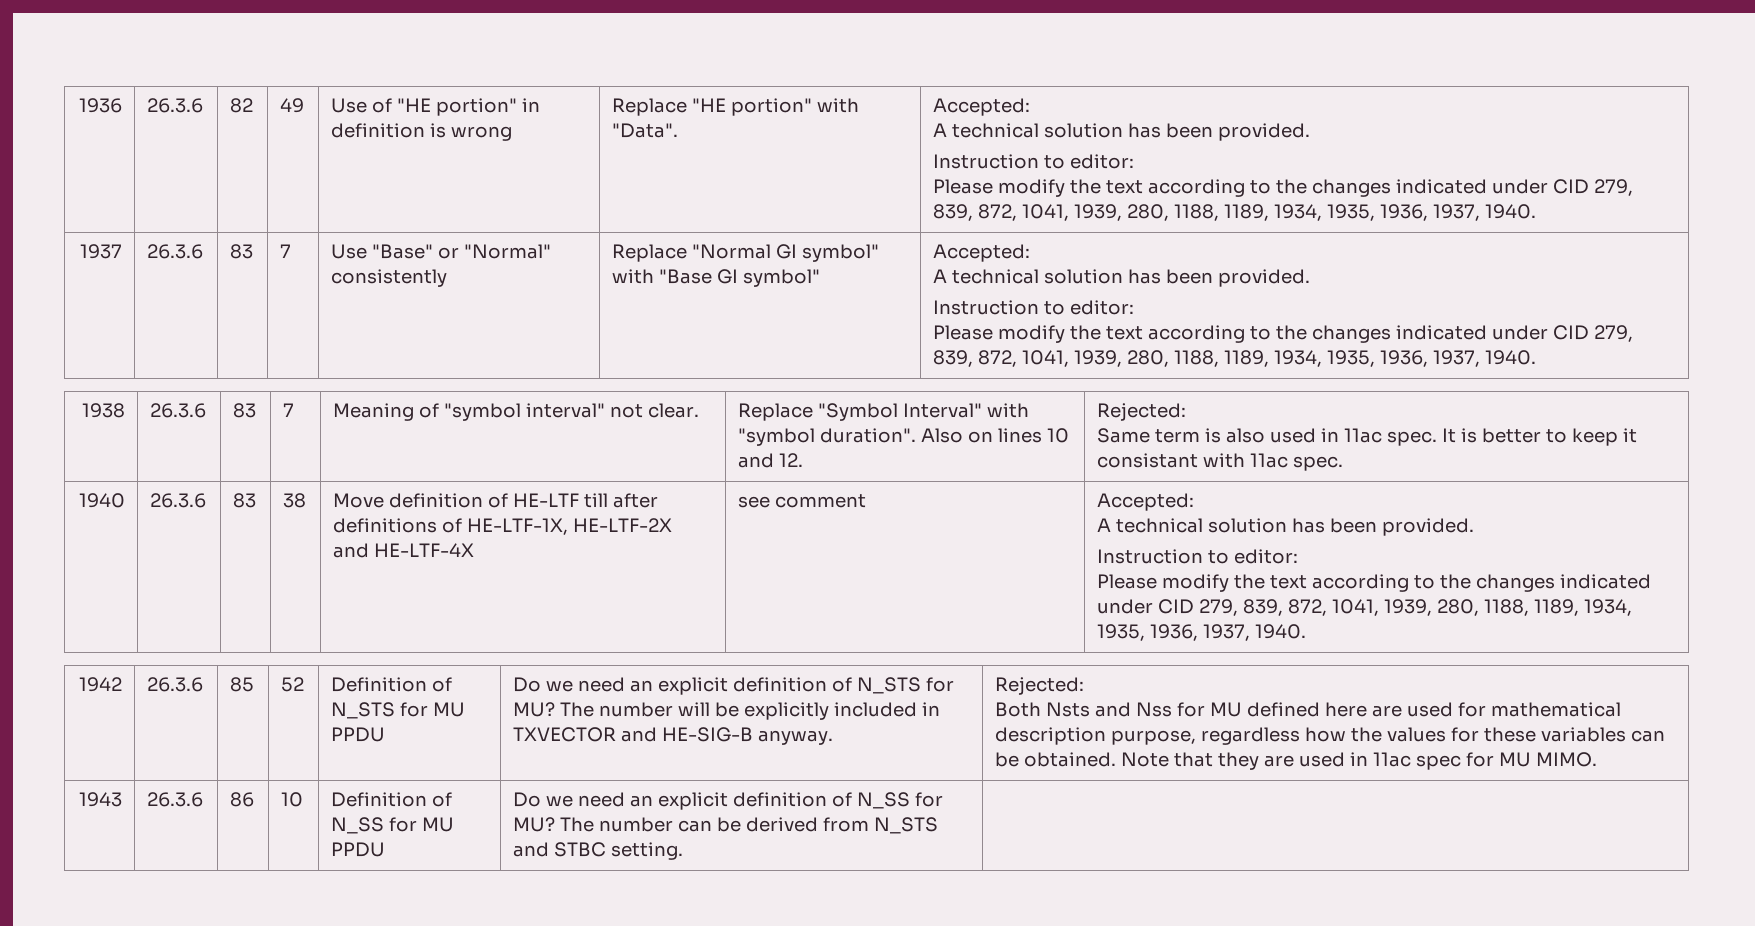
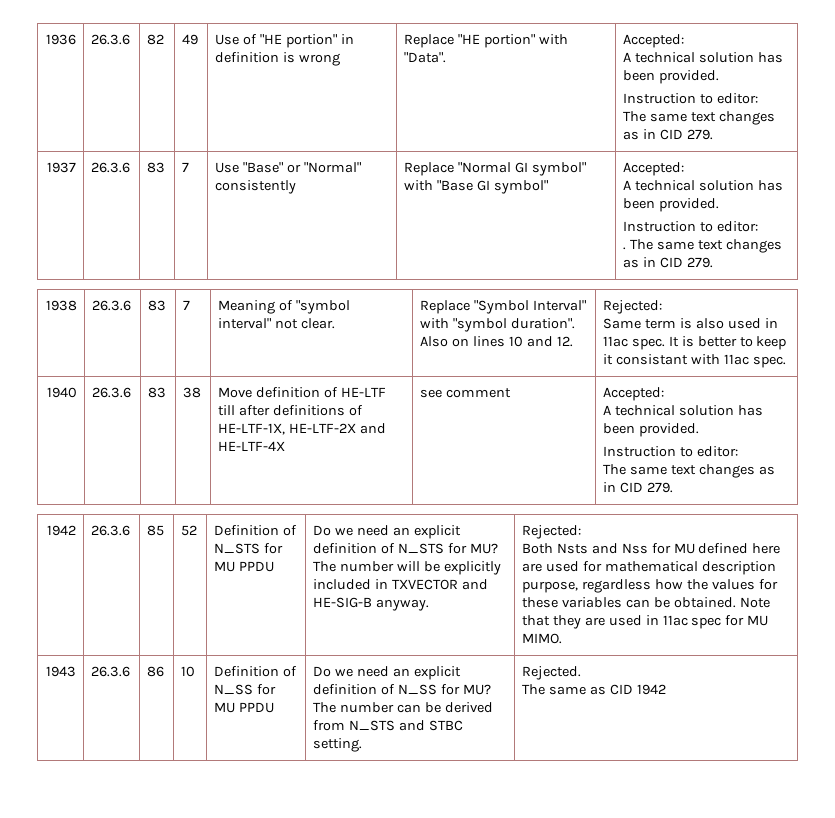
[933,179,1633,197] [933,204,1536,221] Please modify the text according to the changes indicated under CID 279, 839, 872, 1041, 1939, 280, 1188, 1189, 1934, 1935, 1936, 1937, 1940. -> [622,111,775,125] [622,129,713,140] The same text changes as in CID 279.
[933,325,1633,343] [933,350,1536,367] Please modify the text according to the changes indicated under CID 279, 839, 872, 1041, 1939, 280, 1188, 1189, 1934, 1935, 1936, 1937, 1940. -> [622,239,782,253] [622,257,713,268] . The same text changes as in CID 279.
[1097,574,1651,592] [1097,599,1632,616] [1097,624,1307,641] Please modify the text according to the changes indicated under CID 279, 839, 872, 1041, 1939, 280, 1188, 1189, 1934, 1935, 1936, 1937, 1940. -> [602,464,775,478] [602,482,673,493] The same text changes as in CID 279.
(684, 851) none -> [521,666,581,680] [521,684,666,695] Rejected. // The same as CID 1942

